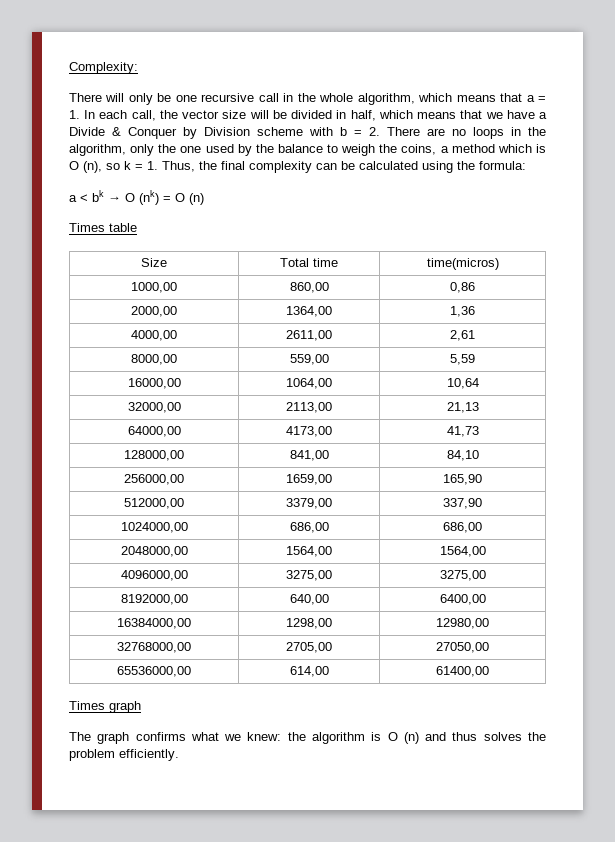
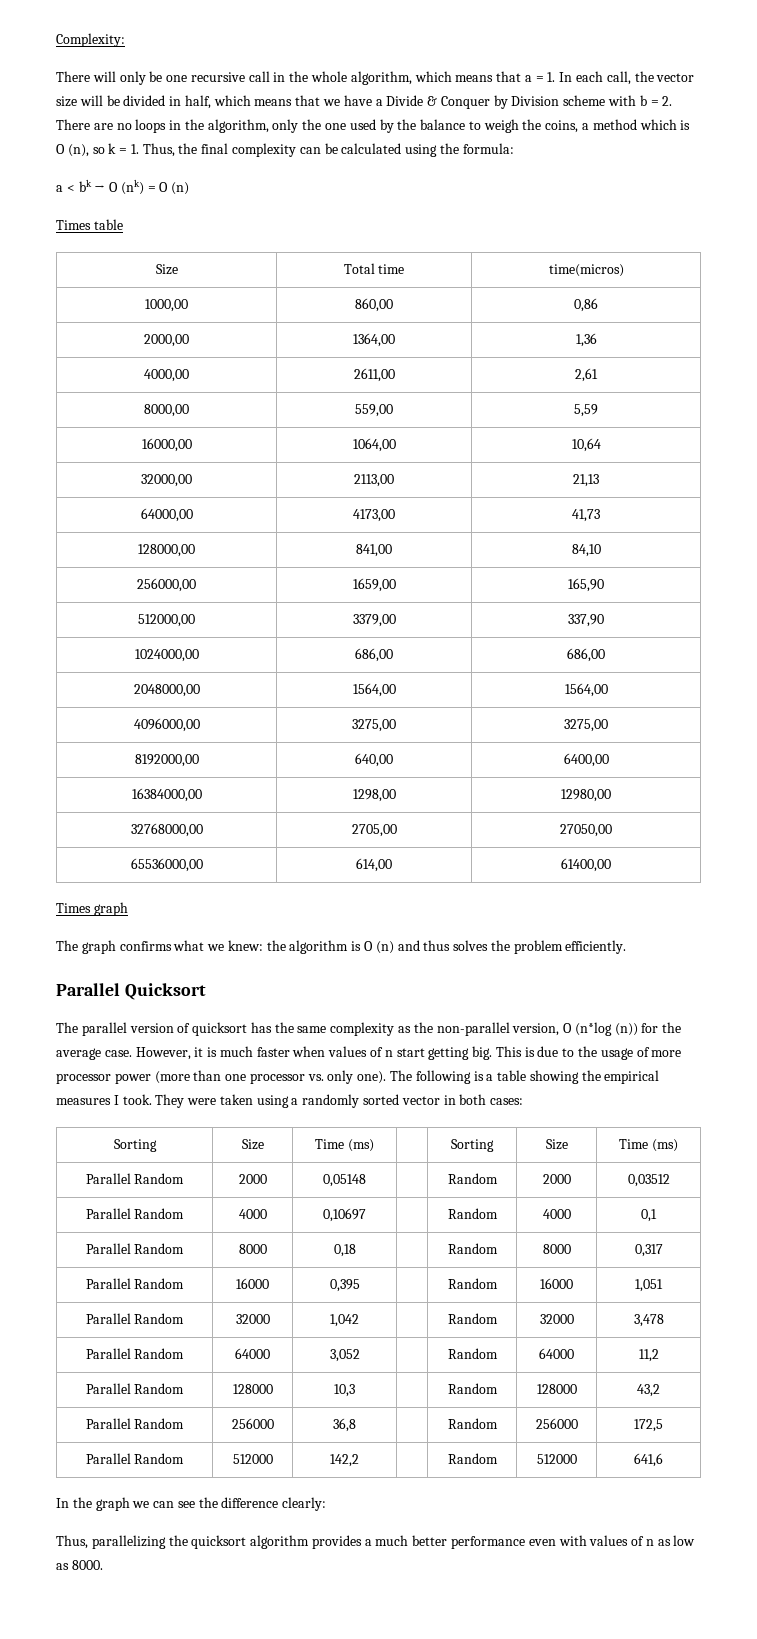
(179, 755) none -> [56,983,206,1000] [56,1022,682,1036] [56,1046,682,1060] [56,1070,660,1084] [56,1094,524,1108] [113,1139,157,1152] [241,1139,264,1150] [315,1139,374,1152] [451,1139,494,1152] [545,1139,568,1150] [619,1139,678,1152] [85,1173,185,1184] [238,1174,267,1184] [323,1174,366,1187] [447,1173,498,1184] [542,1174,571,1184] [627,1174,670,1187] [85,1208,185,1219] [238,1209,267,1219] [323,1208,366,1222] [447,1208,498,1219] [542,1209,571,1219] [641,1209,657,1222] [85,1243,185,1254] [238,1244,267,1254] [333,1244,356,1257] [447,1243,498,1254] [542,1244,571,1254] [634,1244,663,1257] [85,1278,185,1289] [236,1278,269,1289] [329,1279,360,1292] [447,1278,498,1289] [540,1278,573,1289] [635,1279,663,1292] [85,1313,185,1324] [235,1314,270,1324] [330,1314,359,1327] [447,1313,498,1324] [539,1314,574,1324] [633,1314,664,1327] [85,1348,185,1359] [235,1348,270,1359] [329,1349,360,1362] [447,1348,498,1359] [539,1348,574,1359] [638,1349,659,1362] [85,1383,185,1394] [232,1384,273,1394] [334,1384,355,1397] [447,1383,498,1394] [536,1384,577,1394] [637,1384,660,1397] [85,1418,185,1429] [231,1418,274,1429] [333,1418,356,1432] [447,1418,498,1429] [535,1418,578,1429] [634,1419,663,1432] [85,1453,185,1464] [232,1454,273,1464] [330,1454,359,1467] [447,1453,498,1464] [536,1454,577,1464] [634,1453,663,1467] [56,1497,327,1511] [56,1535,696,1549] [56,1560,103,1570] // Parallel Quicksort // The parallel version of quicksort has the same complexity as the non-parallel version, O (n*log (n)) for the average case. However, it is much faster when values of n start getting big. This is due to the usage of more processor power (more than one processor vs. only one). The following is a table showing the empirical measures I took. They were taken using a randomly sorted vector in both cases: // Sorting | Size | Time (ms) | | Sorting | Size | Time (ms) // Parallel Random | 2000 | 0,05148 | | Random | 2000 | 0,03512 // Parallel Random | 4000 | 0,10697 | | Random | 4000 | 0,1 // Parallel Random | 8000 | 0,18 | | Random | 8000 | 0,317 // Parallel Random | 16000 | 0,395 | | Random | 16000 | 1,051 // Parallel Random | 32000 | 1,042 | | Random | 32000 | 3,478 // Parallel Random | 64000 | 3,052 | | Random | 64000 | 11,2 // Parallel Random | 128000 | 10,3 | | Random | 128000 | 43,2 // Parallel Random | 256000 | 36,8 | | Random | 256000 | 172,5 // Parallel Random | 512000 | 142,2 | | Random | 512000 | 641,6 // In the graph we can see the difference clearly: // Thus, parallelizing the quicksort algorithm provides a much better performance even with values of n as low as 8000.

